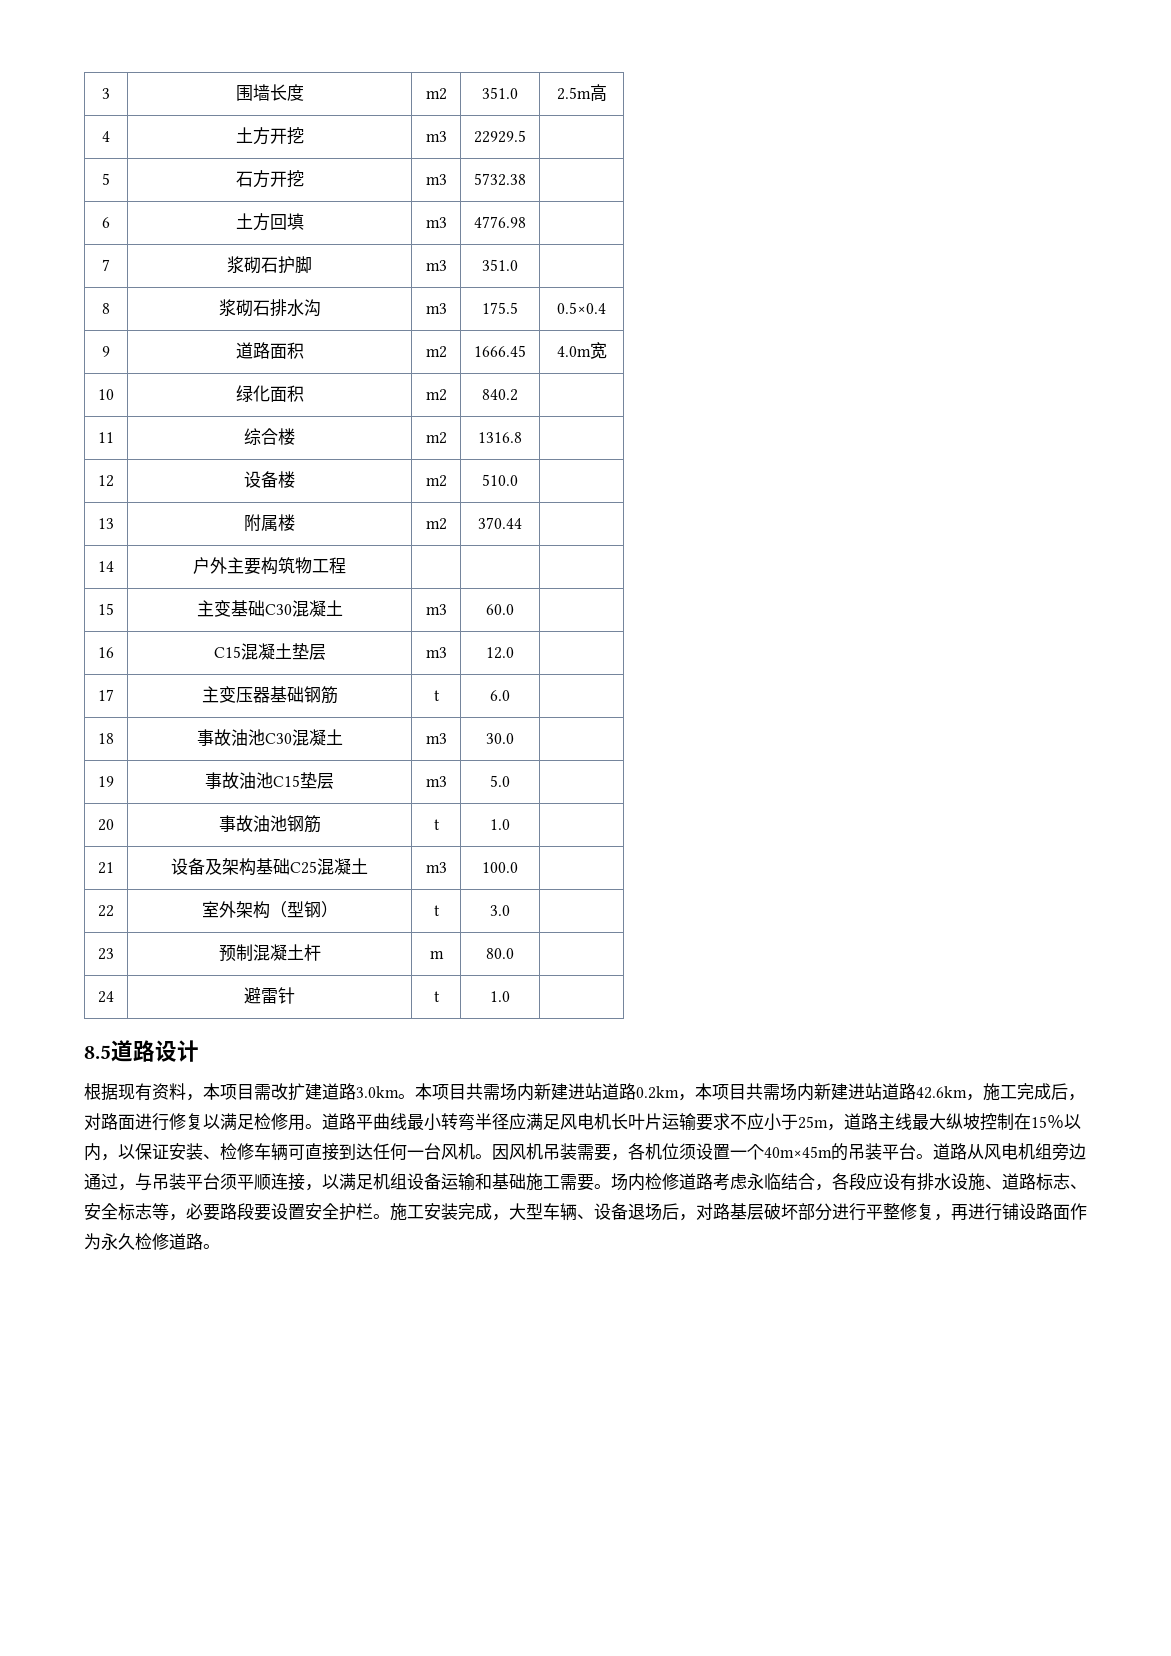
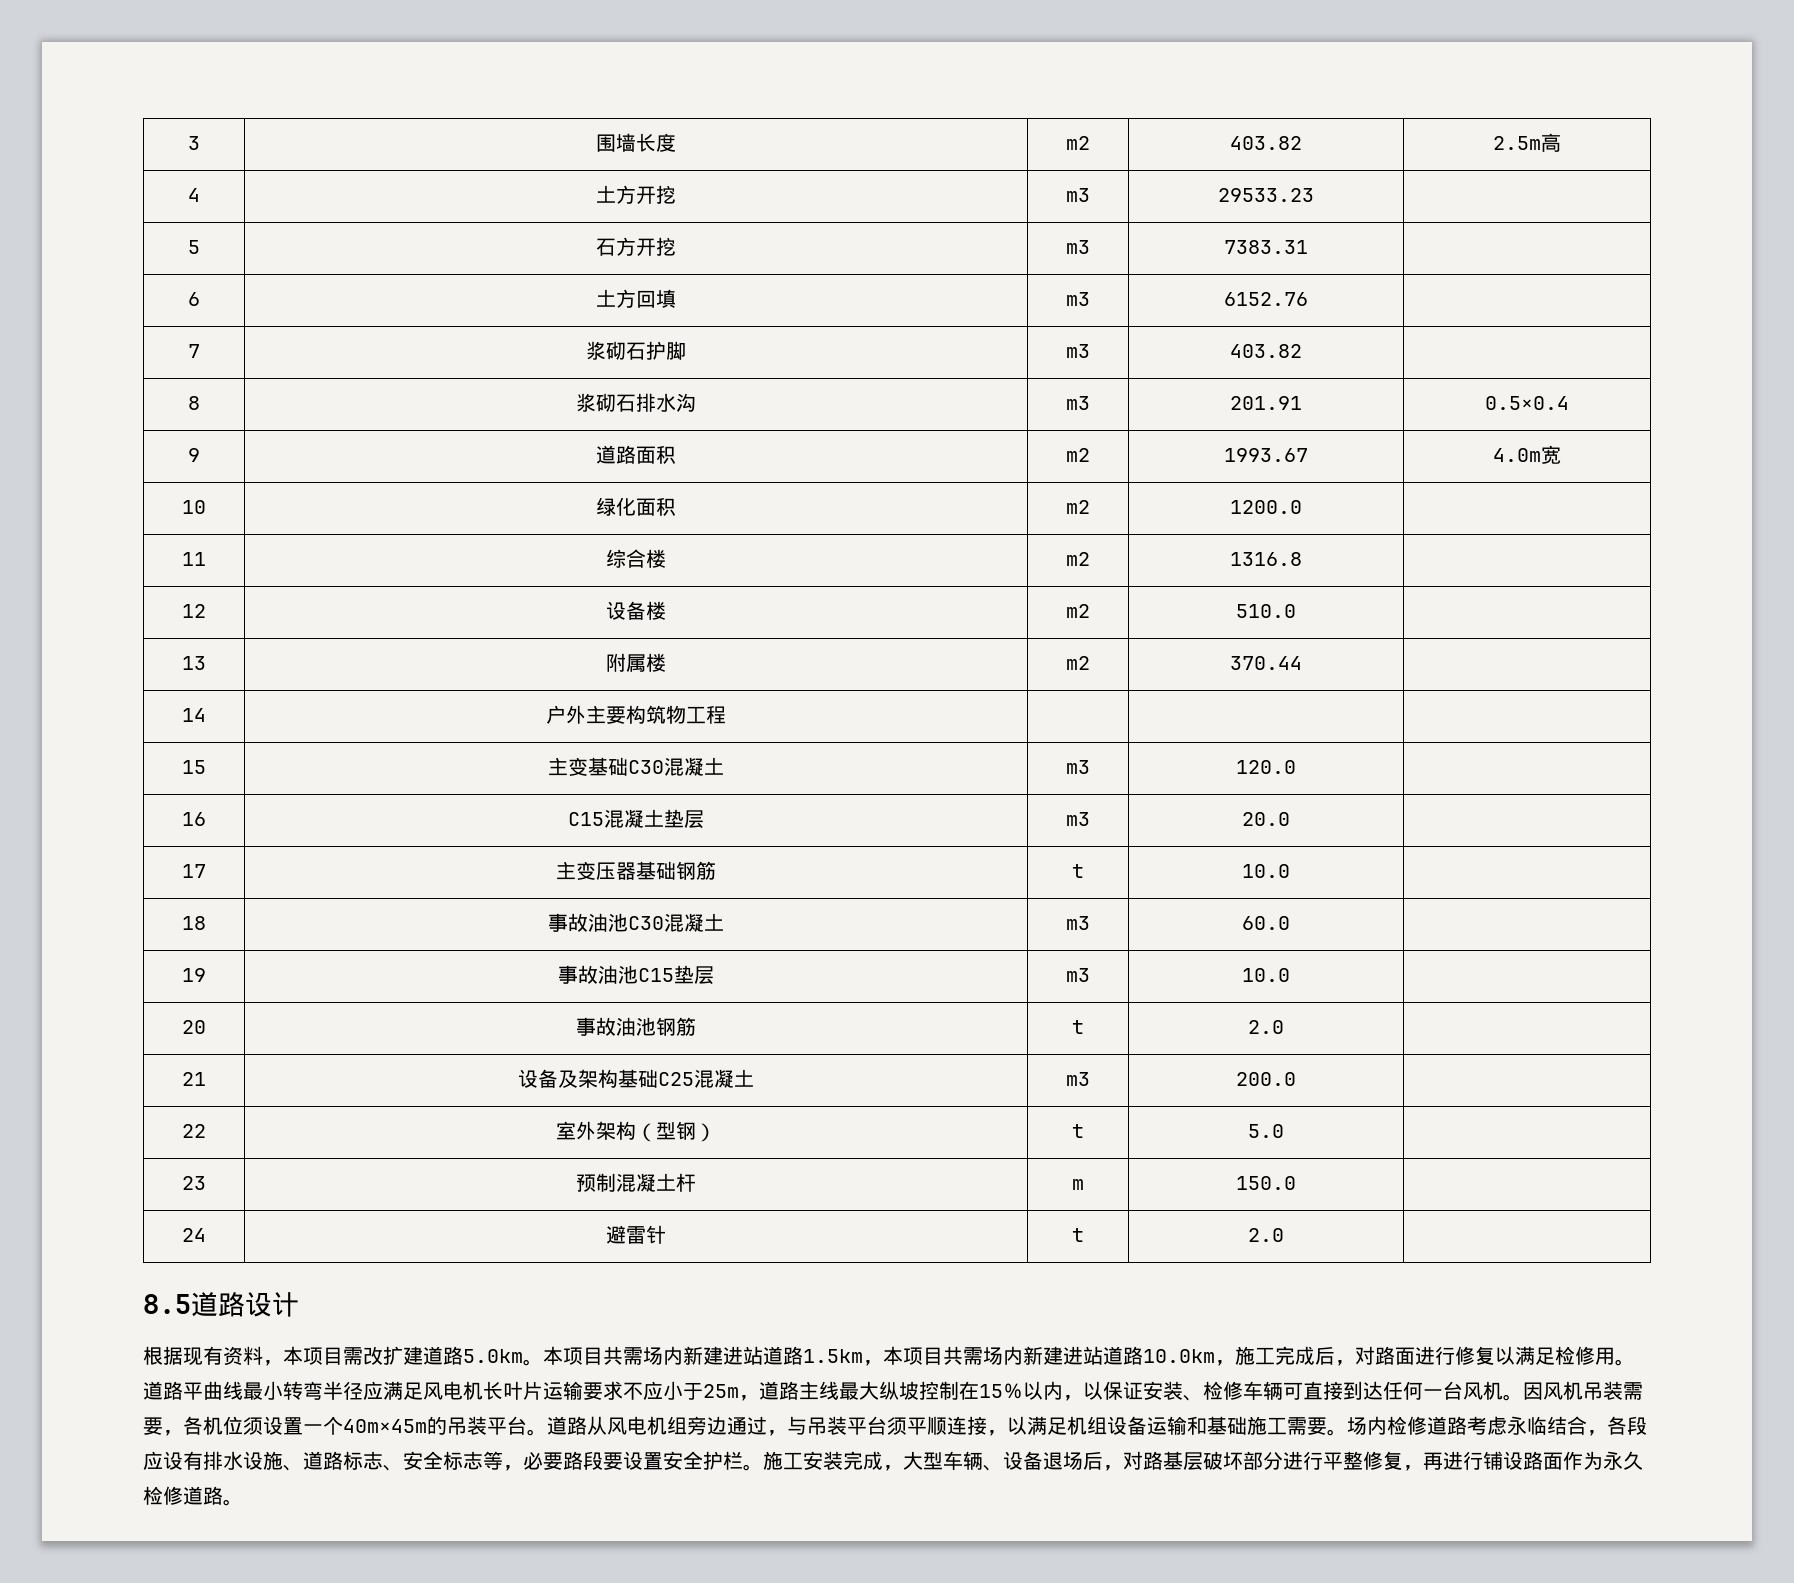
[482,87,518,99] 351.0 -> [1230,136,1302,150] 403.82
[474,130,526,143] 22929.5 -> [1218,188,1314,202] 29533.23
[474,173,526,186] 5732.38 -> [1224,240,1308,254] 7383.31
[474,216,526,228] 4776.98 -> [1224,292,1308,306] 6152.76
[482,259,518,271] 351.0 -> [1230,344,1302,358] 403.82
[482,302,518,314] 175.5 -> [1230,396,1302,410] 201.91
[474,345,526,357] 1666.45 -> [1224,448,1308,462] 1993.67
[482,389,518,401] 840.2 -> [1230,500,1302,514] 1200.0
[486,604,514,615] 60.0 -> [1236,760,1296,774] 120.0
[486,647,514,659] 12.0 -> [1242,812,1290,826] 20.0
[490,690,510,701] 6.0 -> [1242,864,1290,878] 10.0
[486,733,514,744] 30.0 -> [1242,916,1290,930] 60.0
[490,775,510,787] 5.0 -> [1242,968,1290,982] 10.0
[490,819,510,830] 1.0 -> [1248,1020,1284,1034] 2.0
[482,862,518,873] 100.0 -> [1236,1072,1296,1086] 200.0
[490,905,510,916] 3.0 -> [1248,1124,1284,1138] 5.0
[486,948,514,959] 80.0 -> [1236,1176,1296,1190] 150.0
[490,991,510,1002] 1.0 -> [1248,1228,1284,1242] 2.0
[356,1086,399,1098] 3.0km -> [463,1349,523,1363] 5.0km
[636,1086,679,1099] 0.2km -> [803,1349,863,1363] 1.5km
[916,1086,967,1099] 42.6km -> [1143,1349,1215,1363] 10.0km

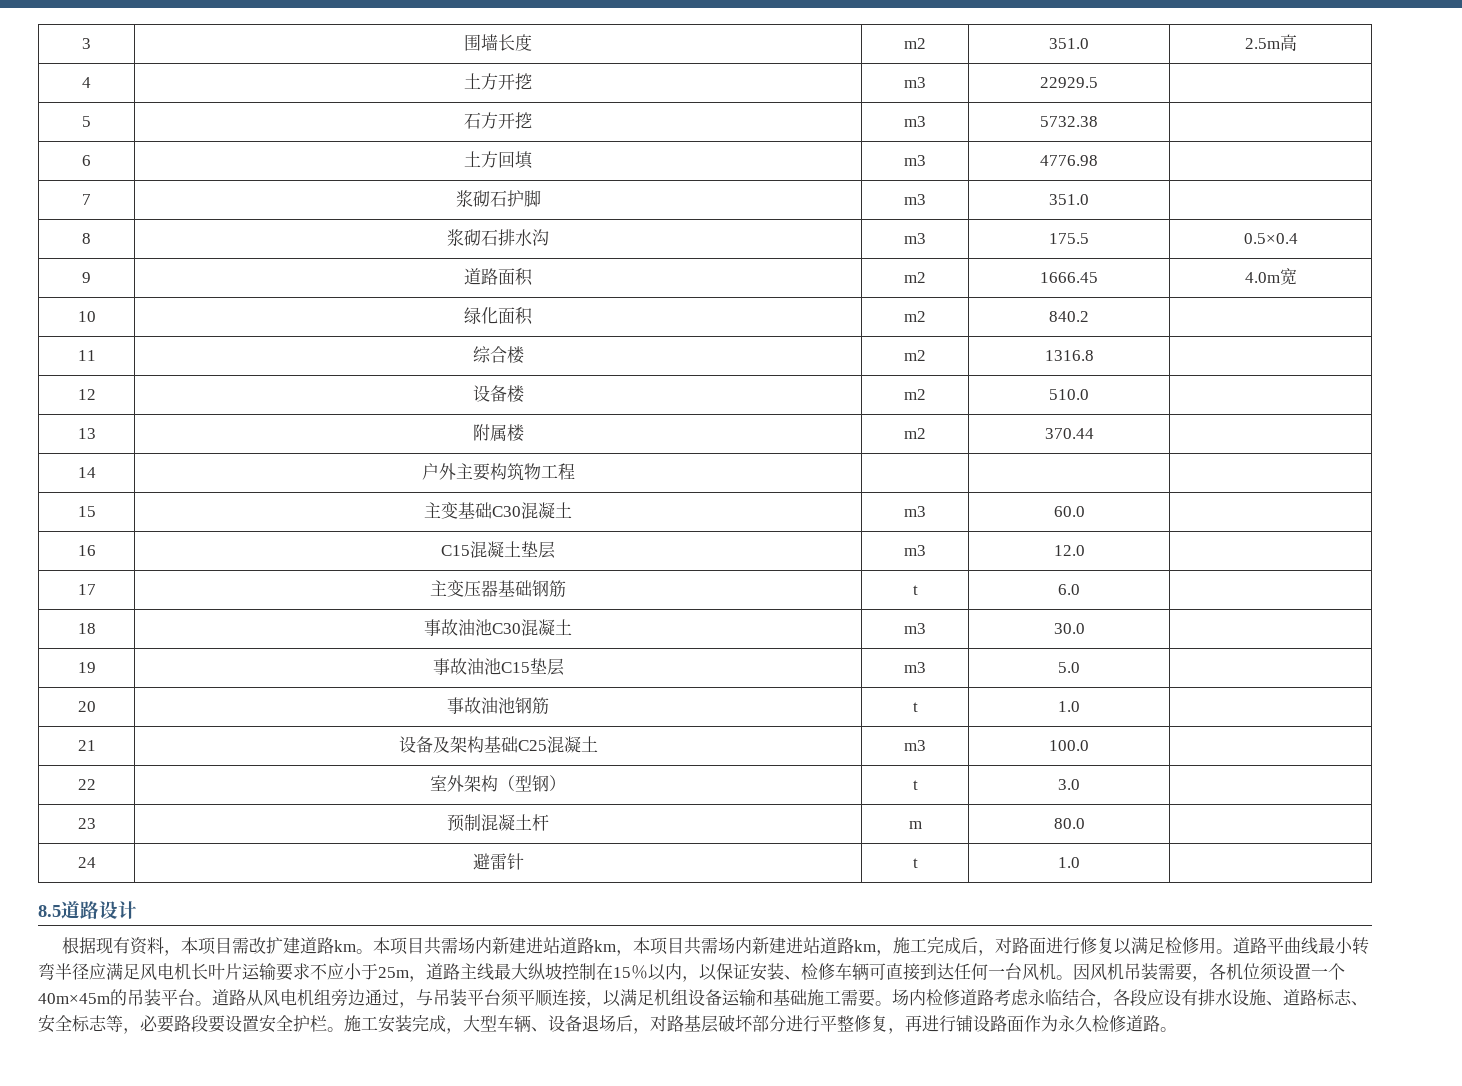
[1230,136,1302,150] 403.82 -> [1049,38,1089,49] 351.0
[1218,188,1314,202] 29533.23 -> [1040,77,1098,88] 22929.5
[1224,240,1308,254] 7383.31 -> [1040,116,1098,127] 5732.38
[1224,292,1308,306] 6152.76 -> [1040,155,1098,166] 4776.98
[1230,344,1302,358] 403.82 -> [1049,194,1089,205] 351.0
[1230,396,1302,410] 201.91 -> [1049,233,1089,244] 175.5
[1224,448,1308,462] 1993.67 -> [1040,272,1098,283] 1666.45
[1230,500,1302,514] 1200.0 -> [1049,311,1089,322] 840.2
[1236,760,1296,774] 120.0 -> [1053,506,1085,517] 60.0
[1242,812,1290,826] 20.0 -> [1053,545,1085,556] 12.0
[1242,864,1290,878] 10.0 -> [1058,584,1080,595] 6.0
[1242,916,1290,930] 60.0 -> [1053,623,1085,634] 30.0
[1242,968,1290,982] 10.0 -> [1058,662,1080,673] 5.0
[1248,1020,1284,1034] 2.0 -> [1058,701,1080,712] 1.0
[1236,1072,1296,1086] 200.0 -> [1049,740,1089,751] 100.0
[1248,1124,1284,1138] 5.0 -> [1058,779,1080,790] 3.0
[1236,1176,1296,1190] 150.0 -> [1053,818,1085,829] 80.0
[1248,1228,1284,1242] 2.0 -> [1058,857,1080,868] 1.0
[463,1349,523,1363] 5.0km -> [334,940,357,952] km
[803,1349,863,1363] 1.5km -> [594,940,617,952] km
[1143,1349,1215,1363] 10.0km -> [854,940,877,952] km

